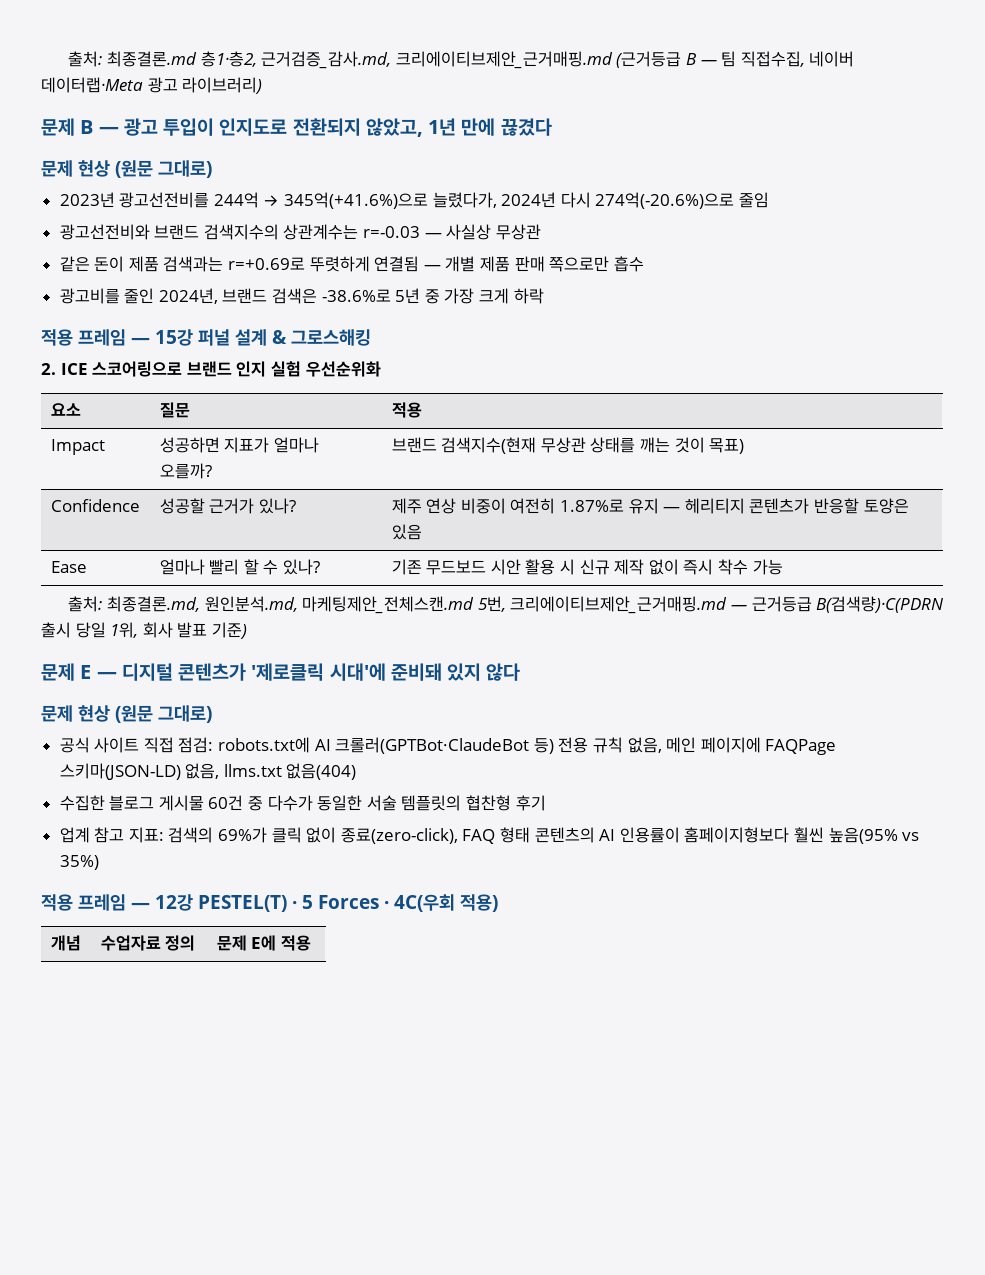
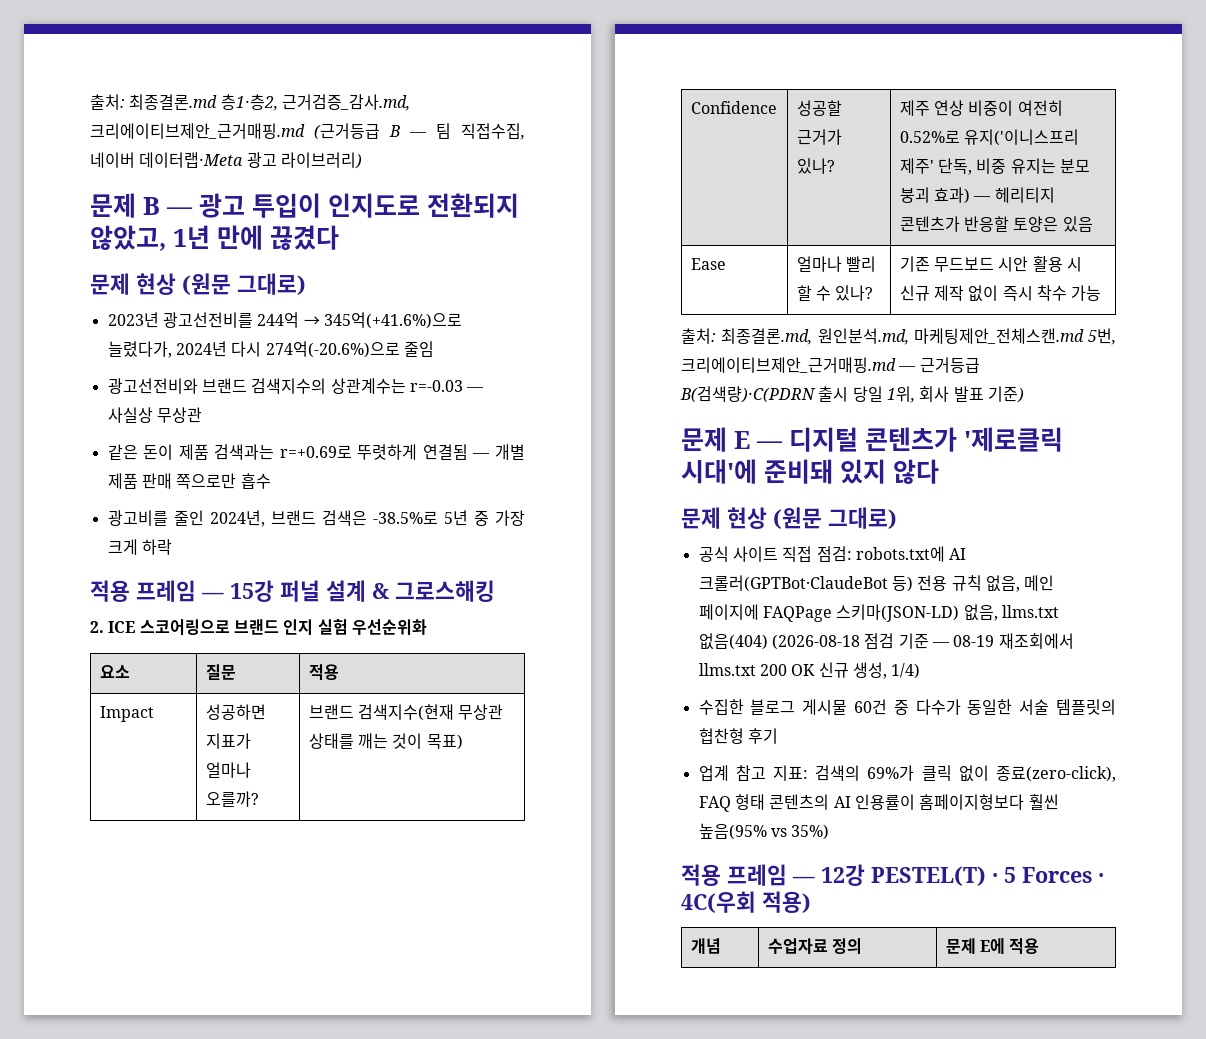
[321,289,391,302] -38.6%로 -> [372,511,438,524] -38.5%로
[560,498,659,514] 1.87%로 유지 -> [899,129,1080,146] [899,158,1090,175] [899,187,971,204] 0.52%로 유지('이니스프리 제주' 단독, 비중 유지는 분모 붕괴 효과)
(357, 771) none -> [771,633,1074,650] [698,662,921,679] (2026-08-18 점검 기준 — 08-19 재조회에서 llms.txt 200 OK 신규 생성, 1/4)

